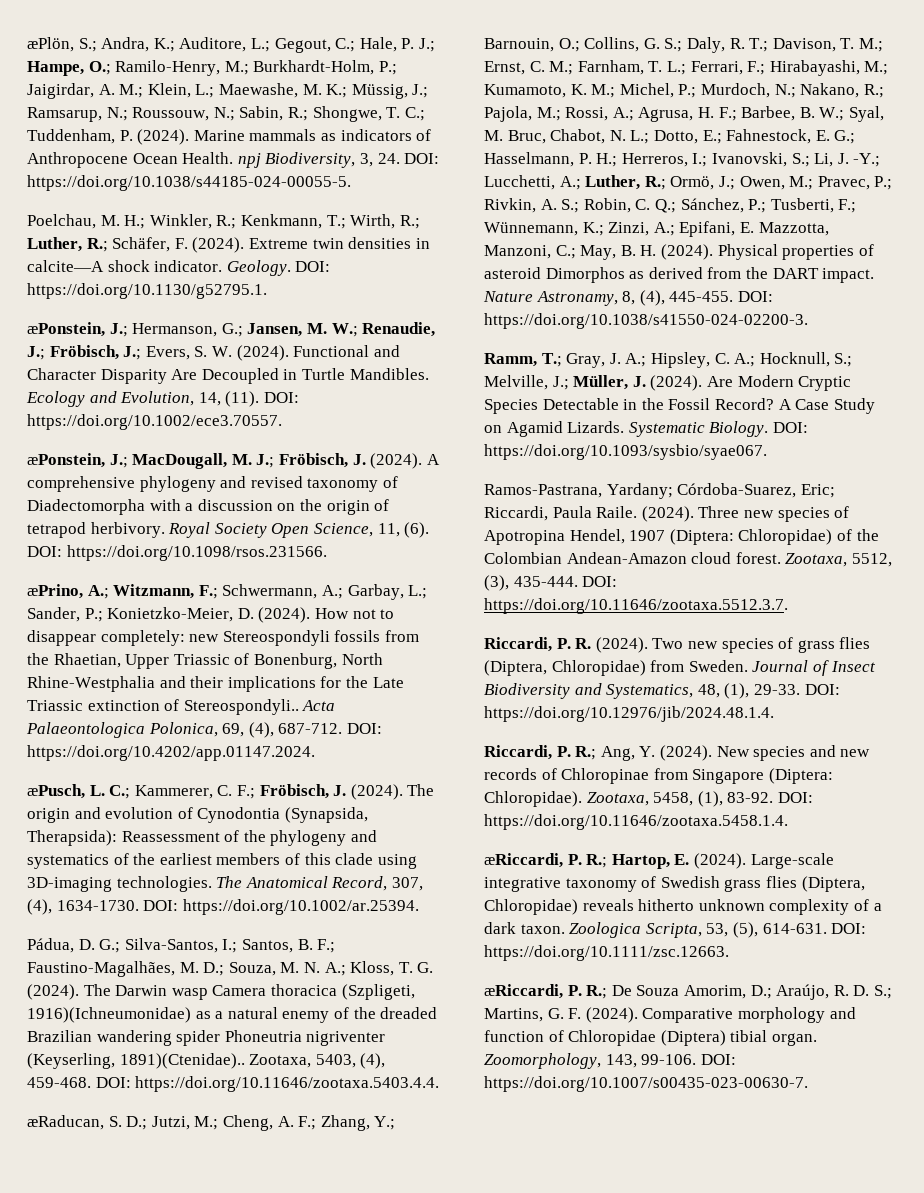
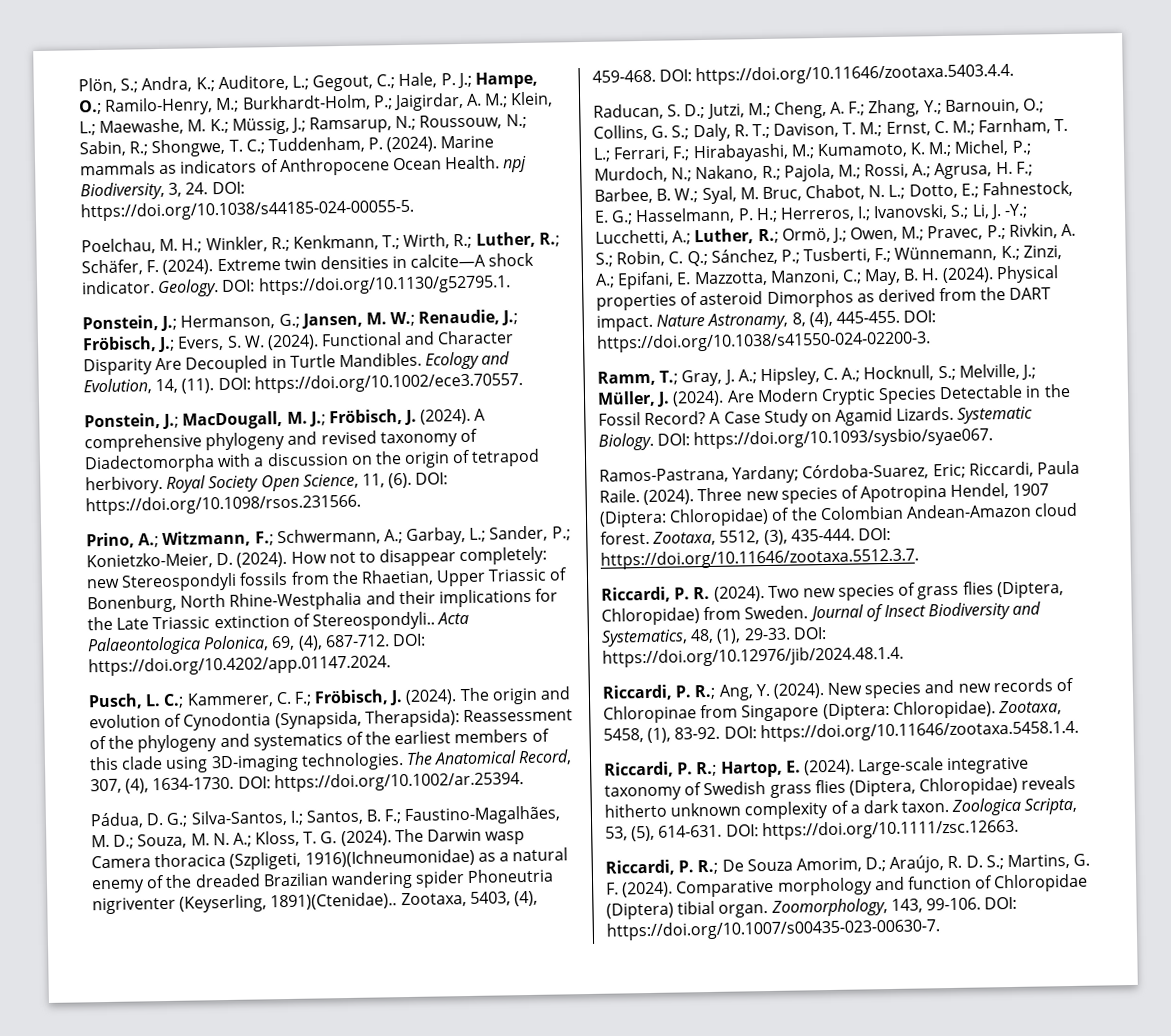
[27,37,74,52] æPlön, -> [78,77,117,94] Plön,
[27,322,105,337] æPonstein, -> [82,315,159,332] Ponstein,
[27,453,105,468] æPonstein, -> [84,413,161,430] Ponstein,
[27,584,83,599] æPrino, -> [86,532,135,549] Prino,
[27,784,85,799] æPusch, -> [88,693,143,710] Pusch,
[27,1115,104,1130] æRaducan, -> [593,103,664,120] Raducan,
[484,853,563,868] æRiccardi, -> [604,761,674,778] Riccardi,
[484,984,563,999] æRiccardi, -> [605,859,675,876] Riccardi,

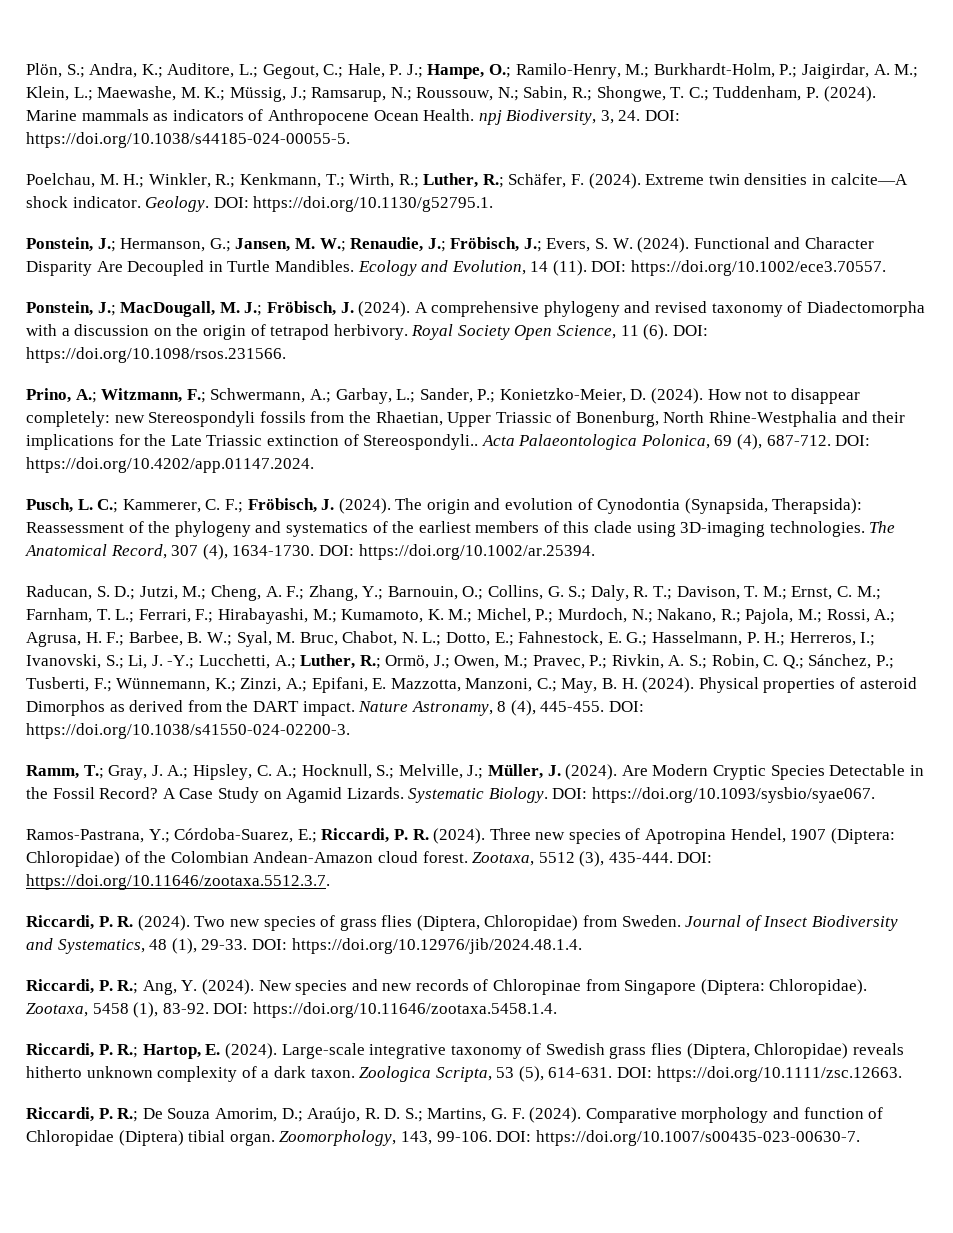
[155,378,179,394] 14, -> [530,261,549,272] 14
[361,473,385,488] 11, -> [620,325,639,336] 11
[271,635,296,651] 69, -> [714,435,733,446] 69
[90,778,122,794] 307, -> [171,545,199,556] 307
[90,805,562,829] [91,828,526,849] [91,847,569,870] [91,868,555,894] [92,890,538,915] [592,62,1015,86] // Pádua, D. G.; Silva-Santos, I.; Santos, B. F.; Faustino-Magalhães, M. D.; Souza, M. N. A.; Kloss, T. G. (2024). The Darwin wasp Camera thoracica (Szpligeti, 1916)(Ichneumonidae) as a natural enemy of the dreaded Brazilian wandering spider Phoneutria nigriventer (Keyserling, 1891)(Ctenidae).. Zootaxa, 5403, (4), 459-468. DOI: https://doi.org/10.11646/zootaxa.5403.4.4. -> (595, 552) none
[791,312,806,327] 8, -> [497,701,507,712] 8
[732,460,1080,484] [599,489,640,503] Yardany; Córdoba-Suarez, Eric; Riccardi, Paula Raile. -> [148,828,429,843] Y.; Córdoba-Suarez, E.; Riccardi, P. R.
[719,530,761,545] 5512, -> [538,852,575,863] 5512
[690,628,715,644] 48, -> [149,939,168,950] 48
[603,728,644,743] 5458, -> [92,1003,129,1014] 5458
[605,826,628,841] 53, -> [496,1067,515,1078] 53

